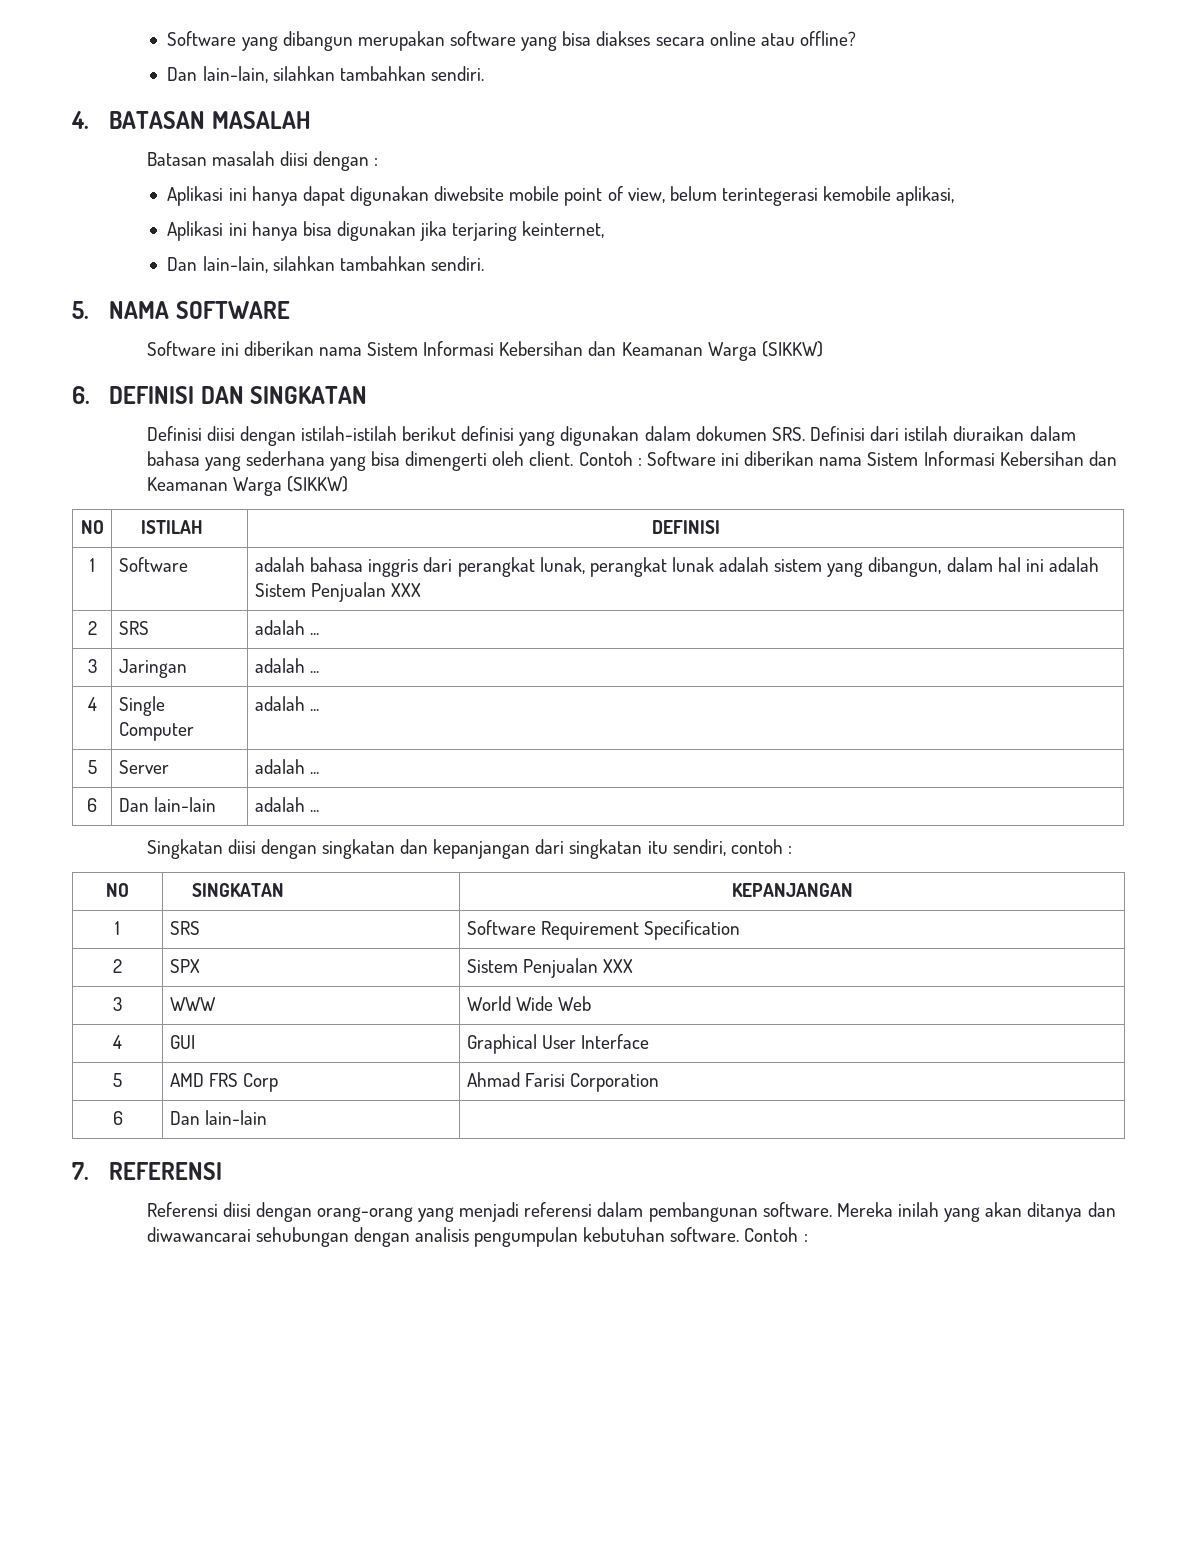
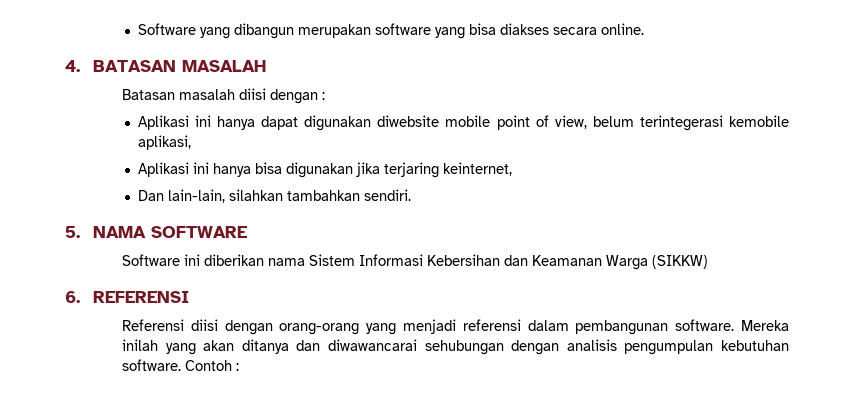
[709,31,856,46] [167,66,484,83] online atau offline? // Dan lain-lain, silahkan tambahkan sendiri. -> [600,23,644,35] online.
[109,386,368,404] [146,426,1076,446] [146,451,1117,471] [146,476,348,496] [80,520,104,534] [141,520,204,534] [651,520,720,534] [89,558,95,572] [118,557,188,572] [254,557,1099,577] [254,582,422,602] [87,621,97,635] [118,621,149,635] [254,620,320,635] [87,659,97,673] [118,659,187,678] [254,658,320,673] [87,697,97,711] [118,696,165,716] [118,722,194,741] [254,696,320,711] [87,760,97,774] [118,760,169,774] [254,759,320,774] [87,798,97,812] [118,797,217,812] [254,797,320,812] [146,839,793,859] [106,883,129,897] [192,883,285,897] [731,883,853,897] [115,921,120,935] [169,921,200,935] [466,920,741,940] [113,959,122,973] [169,959,200,973] [466,958,634,978] [113,997,122,1011] [169,997,216,1011] [466,996,592,1011] [113,1035,122,1049] [169,1035,195,1049] [466,1034,650,1054] [113,1073,122,1087] [169,1073,279,1092] [466,1072,660,1092] [112,1111,123,1125] [169,1110,268,1125] [72,1162,89,1180] DEFINISI DAN SINGKATAN // Definisi diisi dengan istilah-istilah berikut definisi yang digunakan dalam dokumen SRS. Definisi dari istilah diuraikan dalam bahasa yang sederhana yang bisa dimengerti oleh client. Contoh : Software ini diberikan nama Sistem Informasi Kebersihan dan Keamanan Warga (SIKKW) // NO | ISTILAH | DEFINISI // 1 | Software | adalah bahasa inggris dari perangkat lunak, perangkat lunak adalah sistem yang dibangun, dalam hal ini adalah Sistem Penjualan XXX // 2 | SRS | adalah ... // 3 | Jaringan | adalah ... // 4 | Single Computer | adalah ... // 5 | Server | adalah ... // 6 | Dan lain-lain | adalah ... // Singkatan diisi dengan singkatan dan kepanjangan dari singkatan itu sendiri, contoh : // NO | SINGKATAN | KEPANJANGAN // 1 | SRS | Software Requirement Specification // 2 | SPX | Sistem Penjualan XXX // 3 | WWW | World Wide Web // 4 | GUI | Graphical User Interface // 5 | AMD FRS Corp | Ahmad Farisi Corporation // 6 | Dan lain-lain | // 7. -> (80, 297) none

